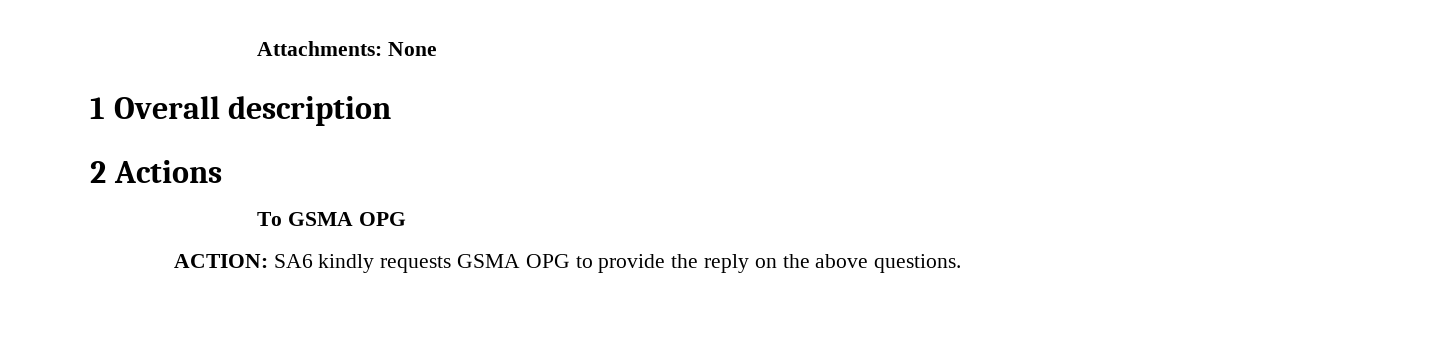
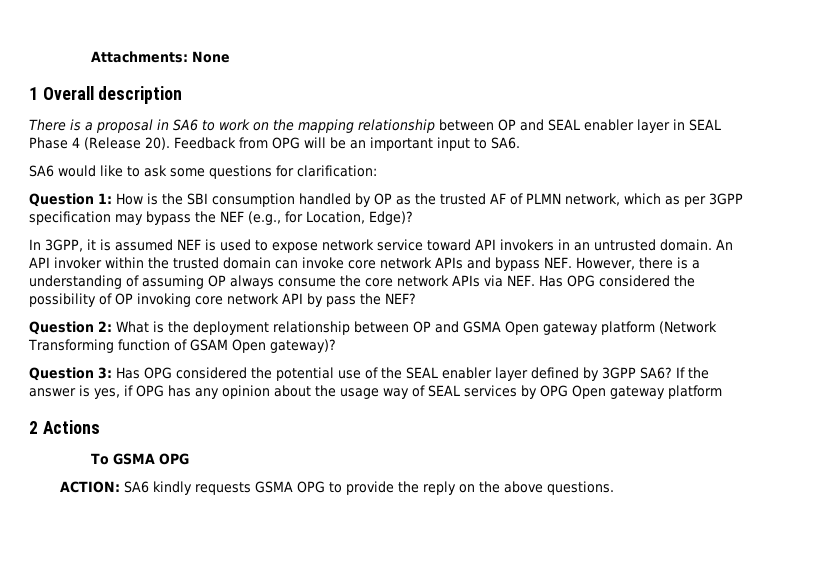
(392, 111) none -> [29,119,721,133] [29,137,520,151] [29,165,377,179] [29,193,743,207] [29,211,413,225] [29,239,733,253] [29,257,700,271] [29,275,695,289] [29,293,416,307] [29,321,717,335] [28,339,336,353] [29,367,709,381] [29,385,722,399] // There is a proposal in SA6 to work on the mapping relationship between OP and SEAL enabler layer in SEAL Phase 4 (Release 20). Feedback from OPG will be an important input to SA6. // SA6 would like to ask some questions for clarification: // Question 1: How is the SBI consumption handled by OP as the trusted AF of PLMN network, which as per 3GPP specification may bypass the NEF (e.g., for Location, Edge)? // In 3GPP, it is assumed NEF is used to expose network service toward API invokers in an untrusted domain. An API invoker within the trusted domain can invoke core network APIs and bypass NEF. However, there is a understanding of assuming OP always consume the core network APIs via NEF. Has OPG considered the possibility of OP invoking core network API by pass the NEF? // Question 2: What is the deployment relationship between OP and GSMA Open gateway platform (Network Transforming function of GSAM Open gateway)? // Question 3: Has OPG considered the potential use of the SEAL enabler layer defined by 3GPP SA6? If the answer is yes, if OPG has any opinion about the usage way of SEAL services by OPG Open gateway platform

